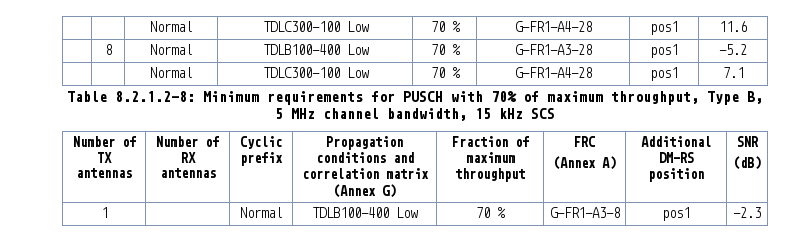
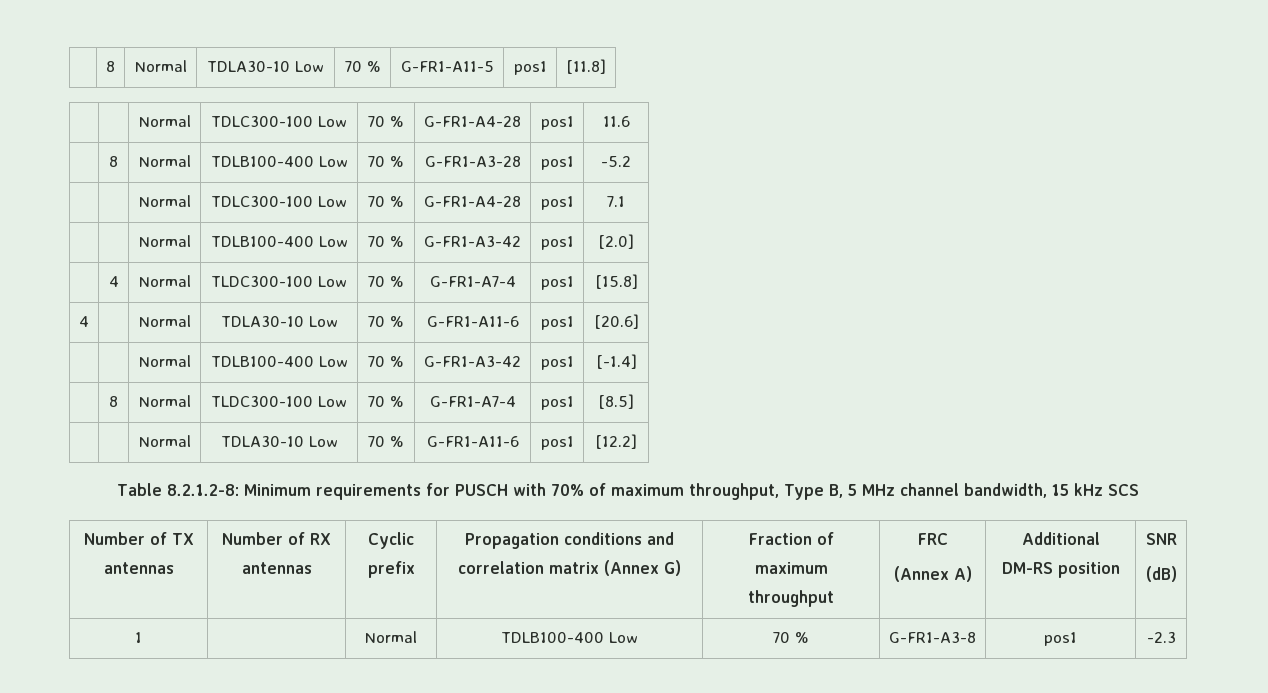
(150, 26) none -> [106,61,115,72] [134,60,187,72] [207,61,324,72] [344,61,381,72] [400,61,494,72] [513,61,547,75] [566,59,606,74] | 8 | Normal | TDLA30-10 Low | 70 % | G-FR1-A11-5 | pos1 | [11.8] //
(744, 72) none -> [138,235,191,247] [210,236,348,247] [368,236,404,247] [424,236,521,247] [540,236,574,250] [598,234,634,249] [108,276,119,287] [138,275,191,287] [211,276,347,287] [368,276,404,287] [429,276,516,287] [540,276,574,290] [594,274,638,289] [79,316,89,327] [138,315,191,327] [220,316,338,327] [368,316,404,327] [426,316,519,327] [540,316,574,330] [593,314,639,329] [138,355,191,367] [210,356,348,367] [368,356,404,367] [424,356,521,367] [540,356,574,370] [595,354,637,369] [109,396,118,407] [138,395,191,407] [211,396,347,407] [368,396,404,407] [429,396,516,407] [540,396,574,410] [598,394,634,409] [138,435,191,447] [220,436,338,447] [368,436,404,447] [426,436,519,447] [540,436,574,450] [595,434,637,449] // | | Normal | TDLB100-400 Low | 70 % | G-FR1-A3-42 | pos1 | [2.0] // | 4 | Normal | TLDC300-100 Low | 70 % | G-FR1-A7-4 | pos1 | [15.8] // 4 | | Normal | TDLA30-10 Low | 70 % | G-FR1-A11-6 | pos1 | [20.6] // | | Normal | TDLB100-400 Low | 70 % | G-FR1-A3-42 | pos1 | [-1.4] // | 8 | Normal | TLDC300-100 Low | 70 % | G-FR1-A7-4 | pos1 | [8.5] // | | Normal | TDLA30-10 Low | 70 % | G-FR1-A11-6 | pos1 | [12.2]

